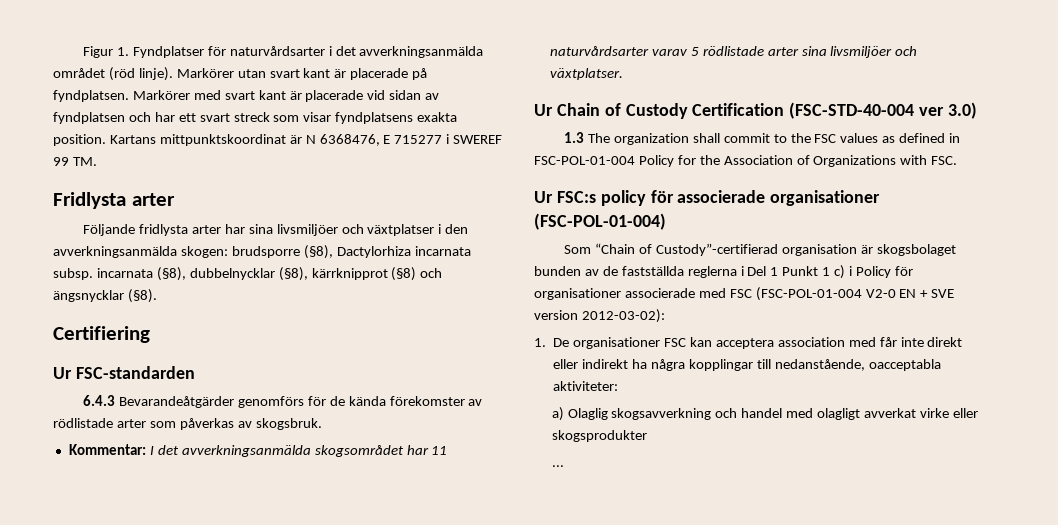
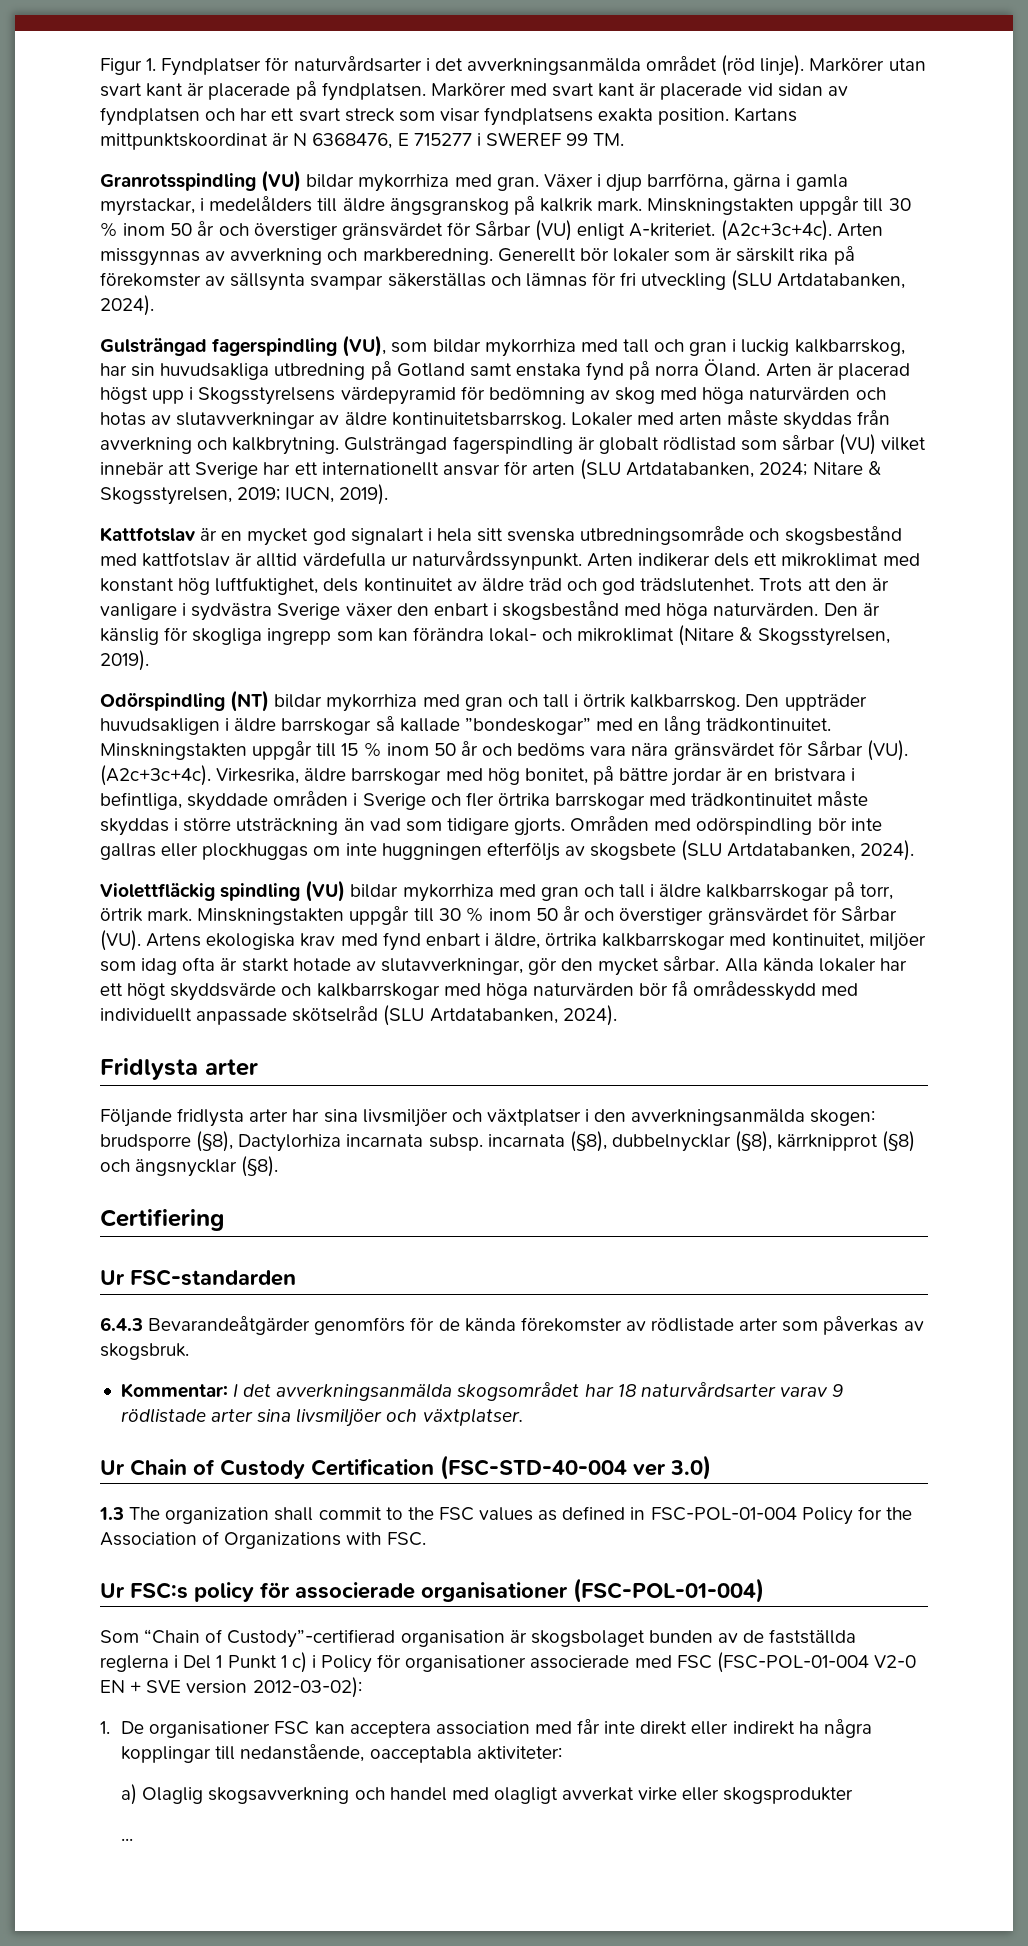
(97, 161) none -> [100,170,848,192] [100,196,911,216] [100,220,883,241] [100,246,855,266] [100,270,906,291] [100,295,154,316] [100,335,905,357] [100,359,910,381] [100,386,886,405] [100,410,891,430] [100,434,927,455] [100,459,881,480] [100,484,389,505] [100,526,902,546] [100,551,920,571] [100,577,889,595] [100,601,880,621] [100,625,890,646] [100,650,149,671] [100,690,867,712] [100,716,832,735] [100,740,908,761] [100,765,855,786] [100,791,869,811] [100,816,882,836] [100,840,915,861] [100,880,893,902] [100,906,897,925] [100,930,926,951] [100,956,907,976] [100,981,859,1001] [100,1005,617,1026] // Granrotsspindling (VU) bildar mykorrhiza med gran. Växer i djup barrförna, gärna i gamla myrstackar, i medelålders till äldre ängsgranskog på kalkrik mark. Minskningstakten uppgår till 30 % inom 50 år och överstiger gränsvärdet för Sårbar (VU) enligt A-kriteriet. (A2c+3c+4c). Arten missgynnas av avverkning och markberedning. Generellt bör lokaler som är särskilt rika på förekomster av sällsynta svampar säkerställas och lämnas för fri utveckling (SLU Artdatabanken, 2024). // Gulsträngad fagerspindling (VU), som bildar mykorrhiza med tall och gran i luckig kalkbarrskog, har sin huvudsakliga utbredning på Gotland samt enstaka fynd på norra Öland. Arten är placerad högst upp i Skogsstyrelsens värdepyramid för bedömning av skog med höga naturvärden och hotas av slutavverkningar av äldre kontinuitetsbarrskog. Lokaler med arten måste skyddas från avverkning och kalkbrytning. Gulsträngad fagerspindling är globalt rödlistad som sårbar (VU) vilket innebär att Sverige har ett internationellt ansvar för arten (SLU Artdatabanken, 2024; Nitare & Skogsstyrelsen, 2019; IUCN, 2019). // Kattfotslav är en mycket god signalart i hela sitt svenska utbredningsområde och skogsbestånd med kattfotslav är alltid värdefulla ur naturvårdssynpunkt. Arten indikerar dels ett mikroklimat med konstant hög luftfuktighet, dels kontinuitet av äldre träd och god trädslutenhet. Trots att den är vanligare i sydvästra Sverige växer den enbart i skogsbestånd med höga naturvärden. Den är känslig för skogliga ingrepp som kan förändra lokal- och mikroklimat (Nitare & Skogsstyrelsen, 2019). // Odörspindling (NT) bildar mykorrhiza med gran och tall i örtrik kalkbarrskog. Den uppträder huvudsakligen i äldre barrskogar så kallade ”bondeskogar” med en lång trädkontinuitet. Minskningstakten uppgår till 15 % inom 50 år och bedöms vara nära gränsvärdet för Sårbar (VU). (A2c+3c+4c). Virkesrika, äldre barrskogar med hög bonitet, på bättre jordar är en bristvara i befintliga, skyddade områden i Sverige och fler örtrika barrskogar med trädkontinuitet måste skyddas i större utsträckning än vad som tidigare gjorts. Områden med odörspindling bör inte gallras eller plockhuggas om inte huggningen efterföljs av skogsbete (SLU Artdatabanken, 2024). // Violettfläckig spindling (VU) bildar mykorrhiza med gran och tall i äldre kalkbarrskogar på torr, örtrik mark. Minskningstakten uppgår till 30 % inom 50 år och överstiger gränsvärdet för Sårbar (VU). Artens ekologiska krav med fynd enbart i äldre, örtrika kalkbarrskogar med kontinuitet, miljöer som idag ofta är starkt hotade av slutavverkningar, gör den mycket sårbar. Alla kända lokaler har ett högt skyddsvärde och kalkbarrskogar med höga naturvärden bör få områdesskydd med individuellt anpassade skötselråd (SLU Artdatabanken, 2024).
[431,446,448,455] 11 -> [617,1384,637,1397] 18
[690,47,699,56] 5 -> [832,1384,844,1397] 9

